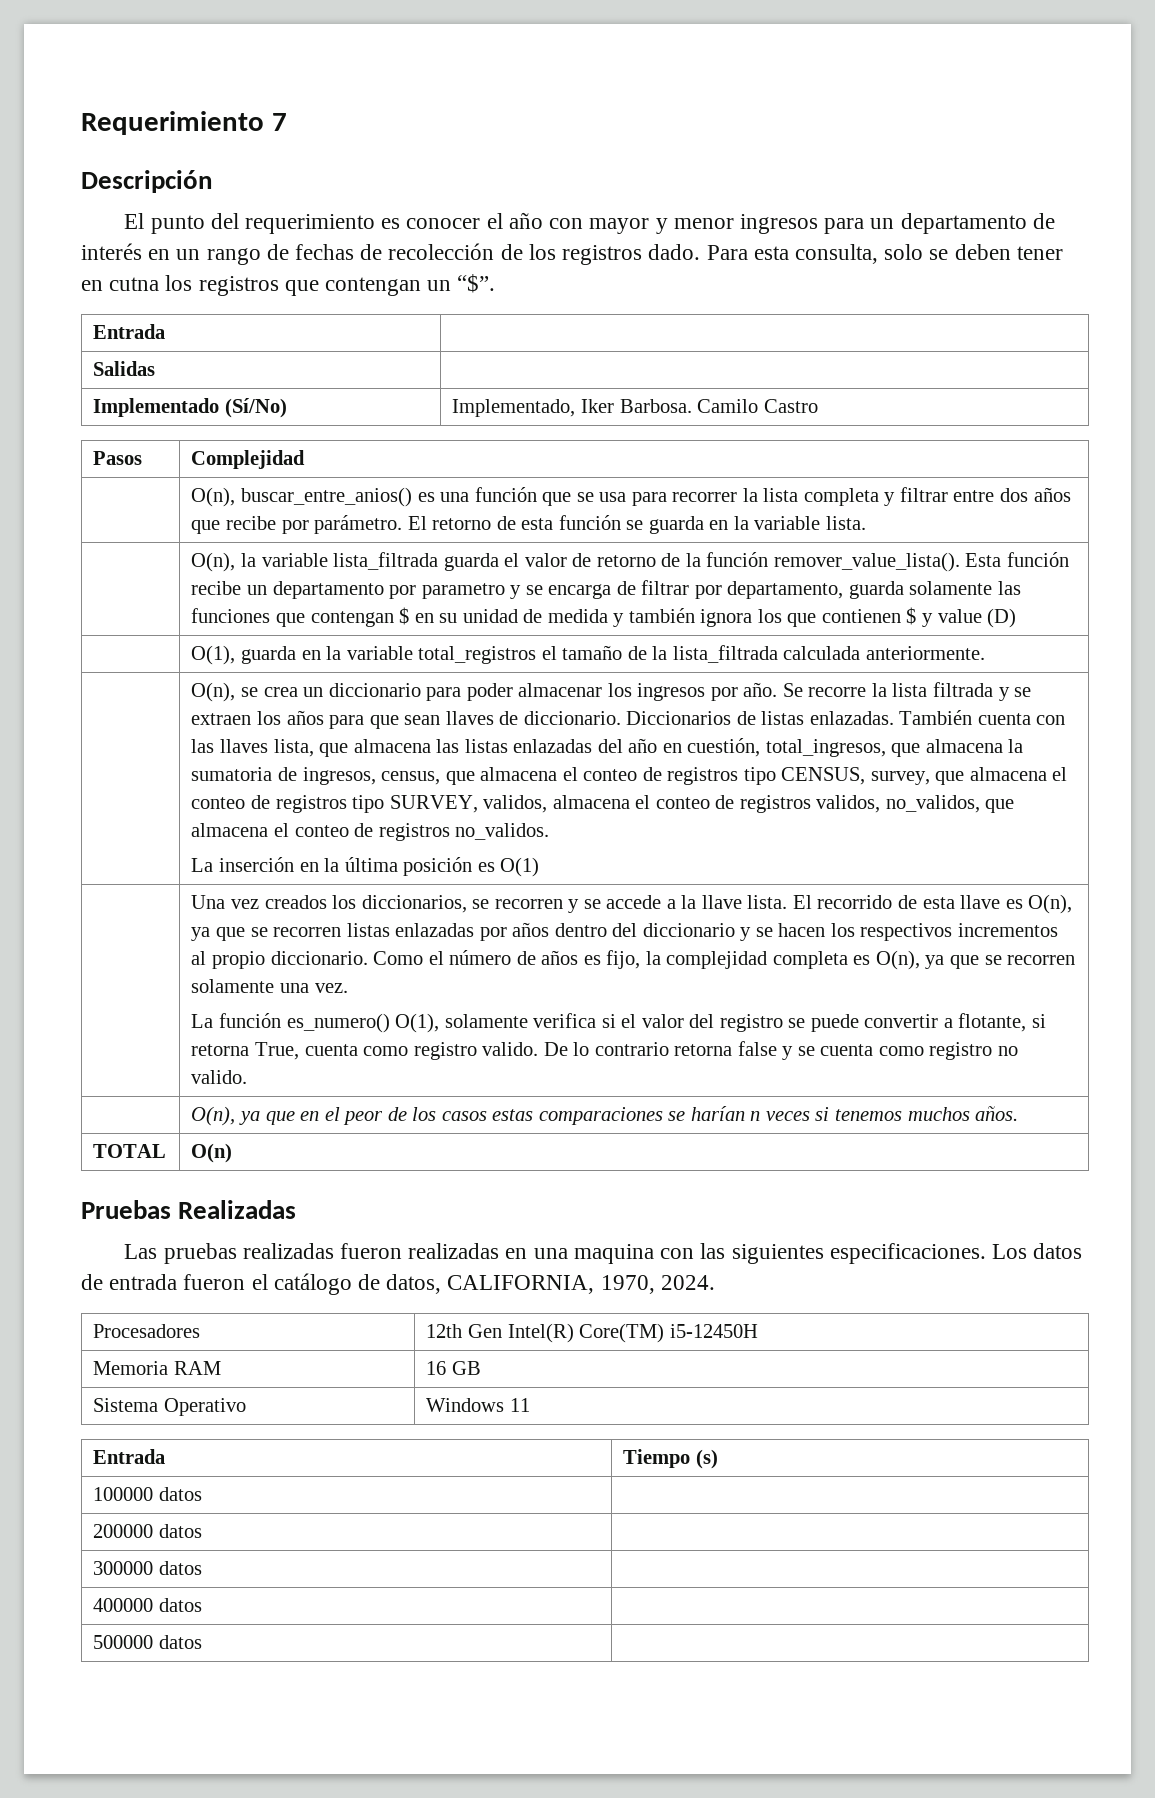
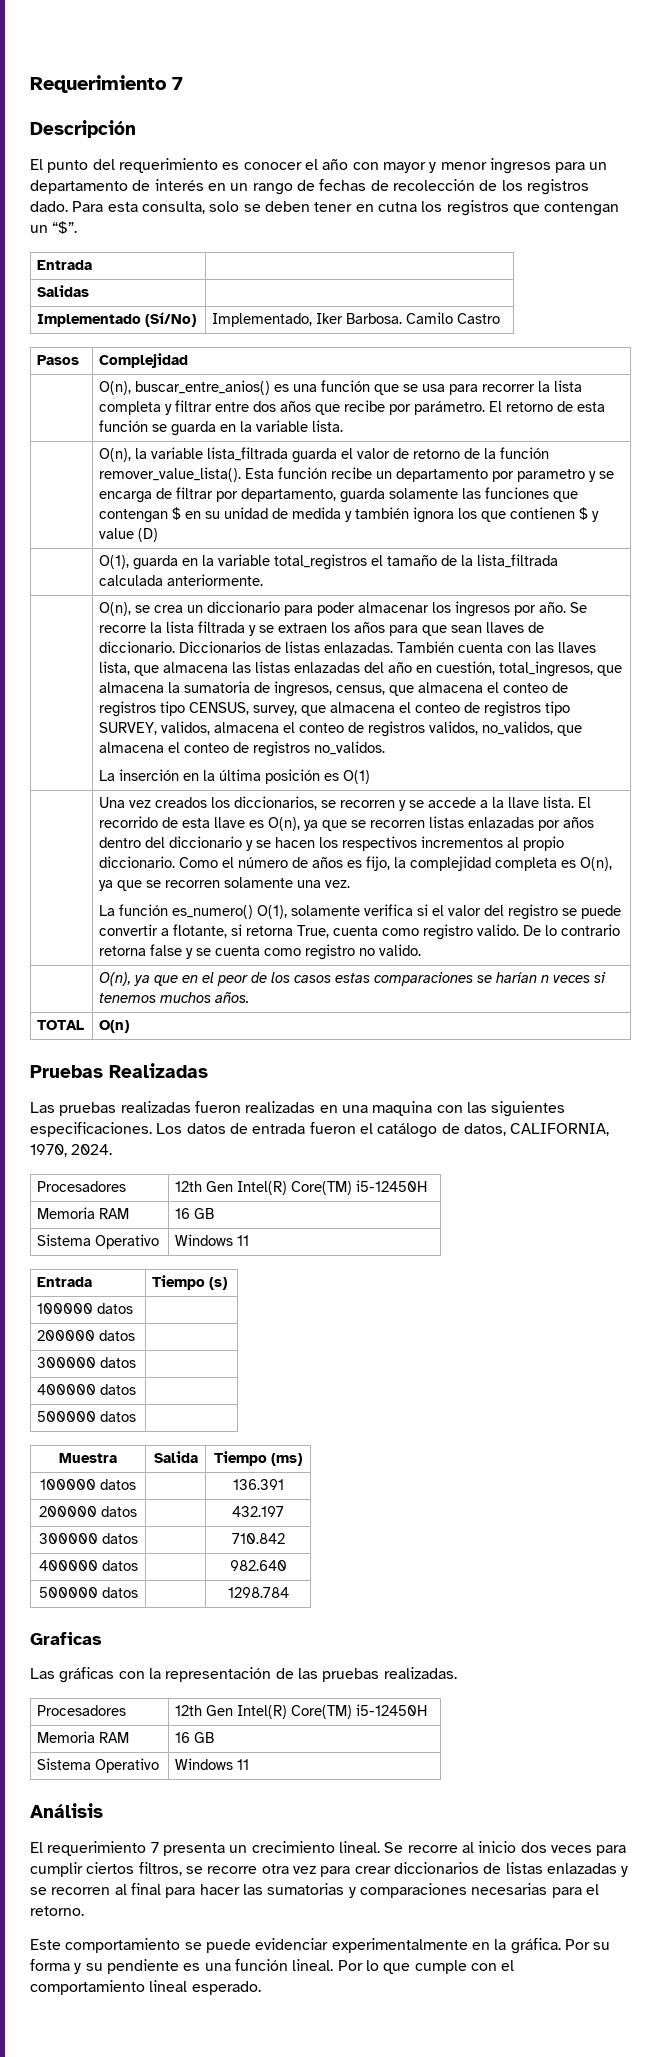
(202, 1642) none -> [59,1453,117,1463] [153,1451,198,1463] [214,1451,302,1466] [40,1479,136,1490] [232,1479,284,1490] [39,1506,137,1517] [232,1506,284,1517] [38,1533,138,1544] [231,1533,285,1544] [38,1560,138,1571] [229,1560,287,1571] [38,1587,138,1598] [227,1587,289,1598] [30,1632,102,1645] [30,1667,457,1683] [37,1705,127,1716] [175,1704,428,1719] [37,1731,130,1743] [175,1732,215,1743] [37,1758,160,1773] [175,1758,250,1770] [30,1803,103,1818] [30,1841,627,1856] [30,1862,629,1877] [30,1883,599,1898] [30,1906,84,1916] [30,1938,611,1954] [30,1959,515,1974] [30,1980,261,1995] // Muestra | Salida | Tiempo (ms) // 100000 datos | | 136.391 // 200000 datos | | 432.197 // 300000 datos | | 710.842 // 400000 datos | | 982.640 // 500000 datos | | 1298.784 // Graficas // Las gráficas con la representación de las pruebas realizadas. // Procesadores | 12th Gen Intel(R) Core(TM) i5-12450H // Memoria RAM | 16 GB // Sistema Operativo | Windows 11 // Análisis // El requerimiento 7 presenta un crecimiento lineal. Se recorre al inicio dos veces para cumplir ciertos filtros, se recorre otra vez para crear diccionarios de listas enlazadas y se recorren al final para hacer las sumatorias y comparaciones necesarias para el retorno. // Este comportamiento se puede evidenciar experimentalmente en la gráfica. Por su forma y su pendiente es una función lineal. Por lo que cumple con el comportamiento lineal esperado.

